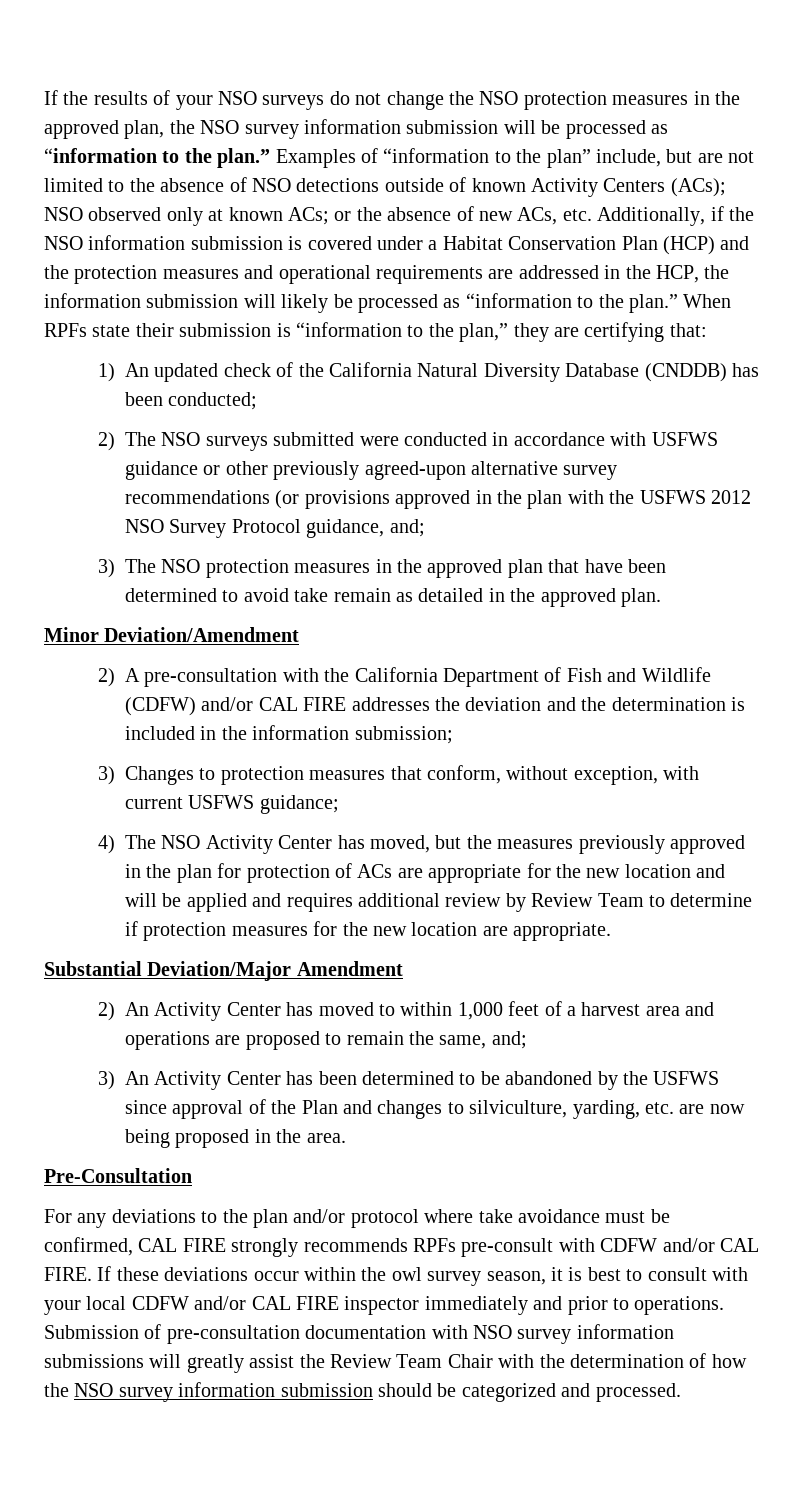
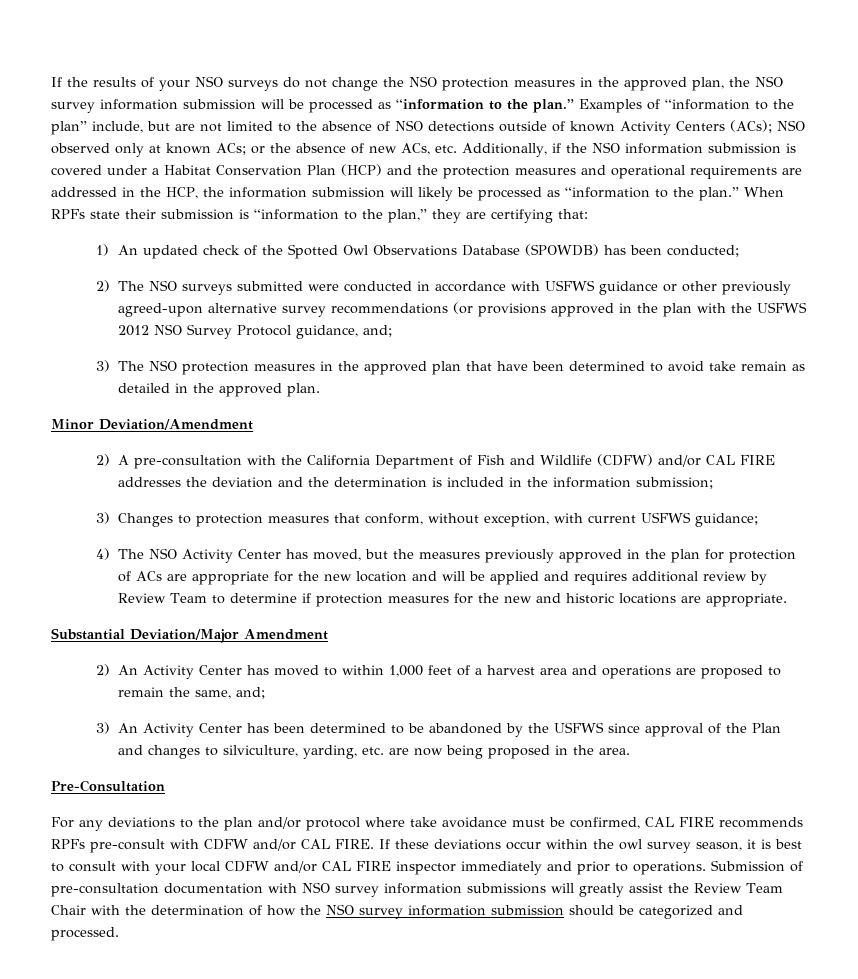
[328,362,727,382] California Natural Diversity Database (CNDDB) -> [287,244,599,259] Spotted Owl Observations Database (SPOWDB)
[411,922,478,936] location -> [535,593,676,604] and historic locations
[231,1238,299,1257] strongly -> (714, 822) none

